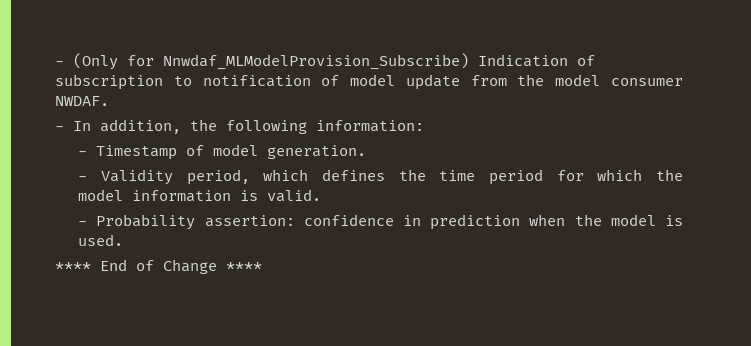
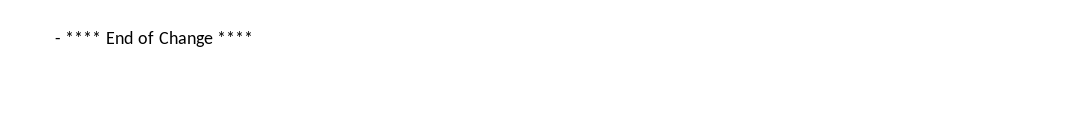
[55,53,596,70] [55,74,683,90] [55,96,110,106] [55,119,425,134] [78,144,367,160] [78,169,683,185] [78,189,322,202] [78,214,683,230] [78,234,124,246] - (Only for Nnwdaf_MLModelProvision_Subscribe) Indication of subscription to notification of model update from the model consumer NWDAF. // - In addition, the following information: // - Timestamp of model generation. // - Validity period, which defines the time period for which the model information is valid. // - Probability assertion: confidence in prediction when the model is used. // -> [54,37,61,44] -

